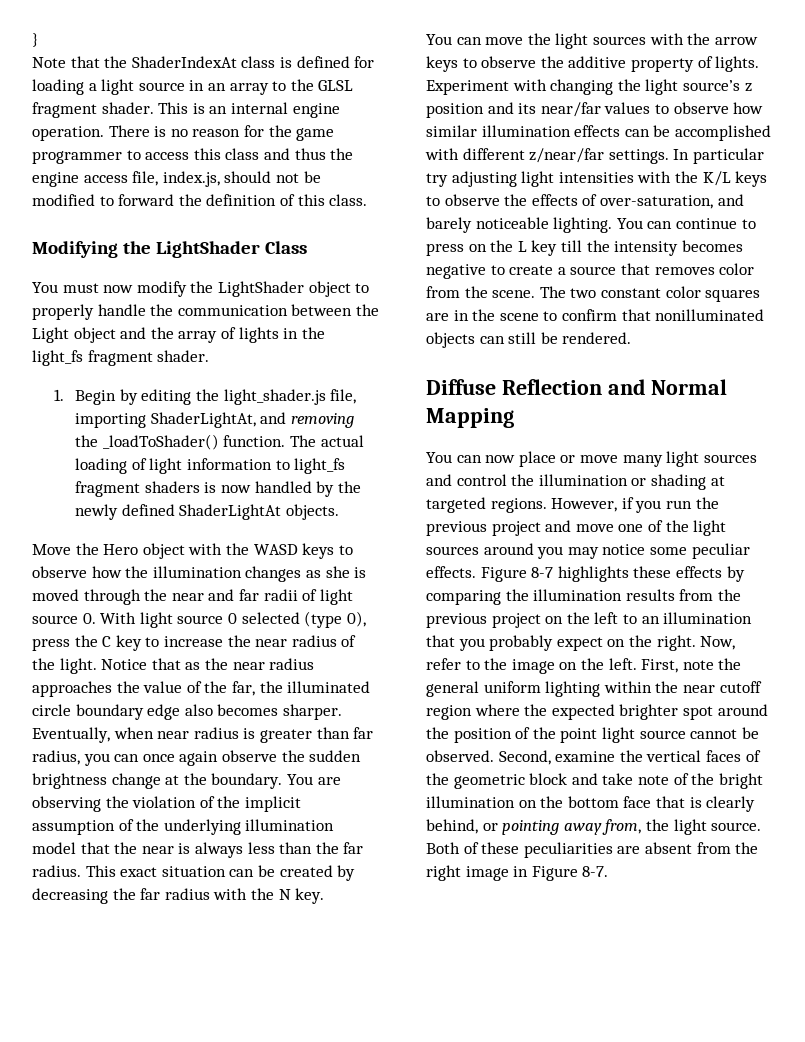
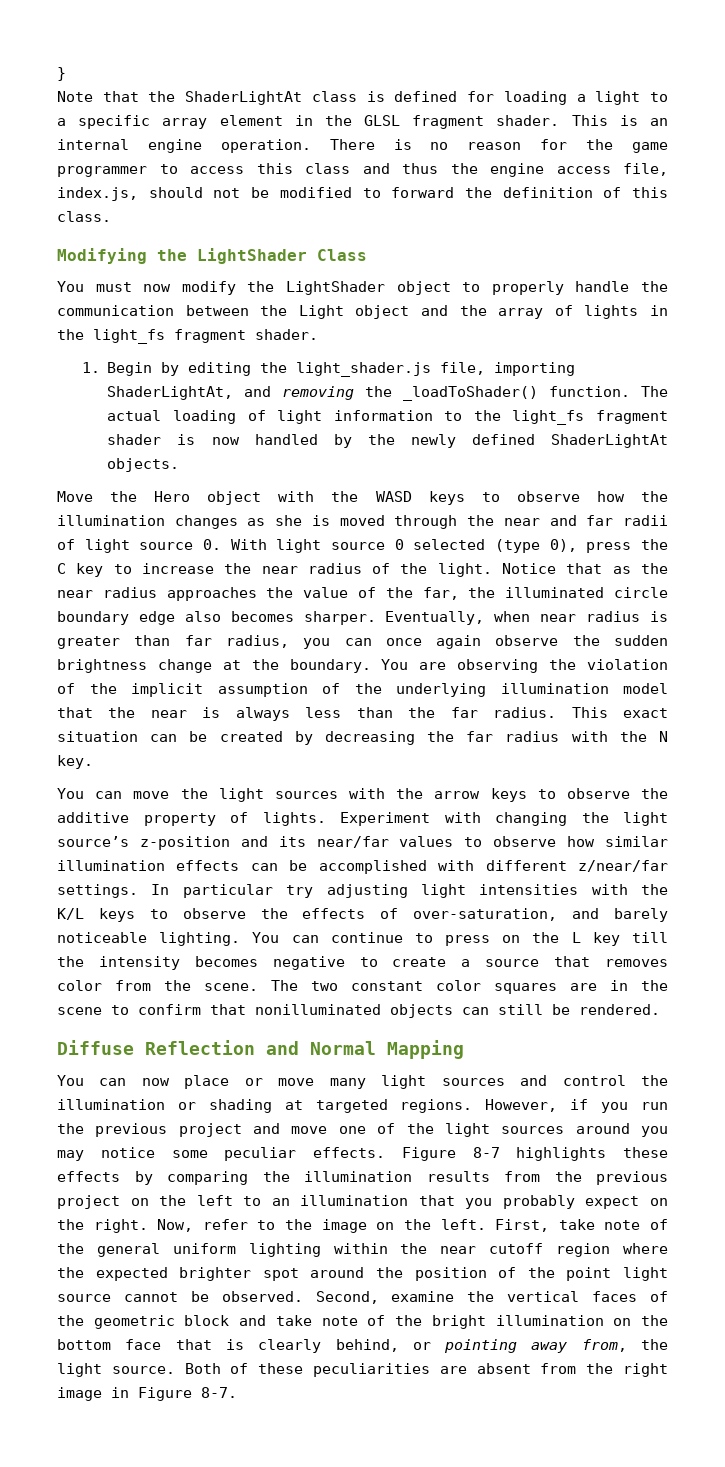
[131,56,237,68] ShaderIndexAt -> [185,91,303,105] ShaderLightAt
[138,80,287,95] source in an array to -> [650,92,669,102] [57,115,313,129] to a specific array element in
[294,458,346,474] [75,481,200,497] light_fs fragment shaders -> [473,410,668,425] [107,434,162,445] the light_fs fragment shader
[744,83,752,92] [426,103,484,118] z position -> [139,836,230,850] z-position
[682,660,714,670] note -> [558,1219,669,1230] take note of

